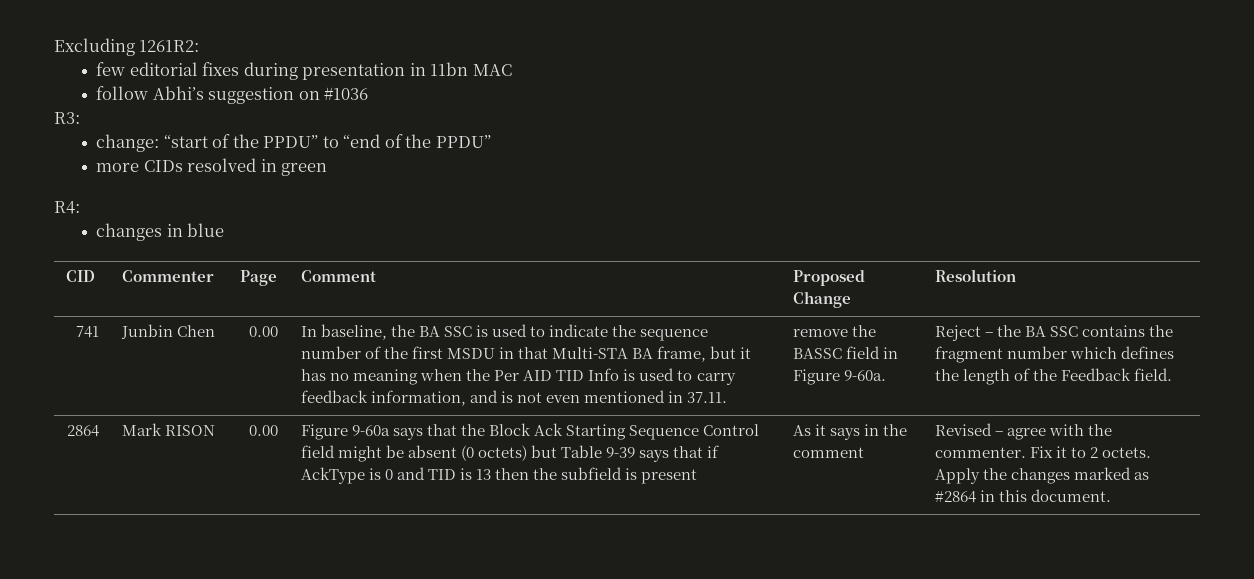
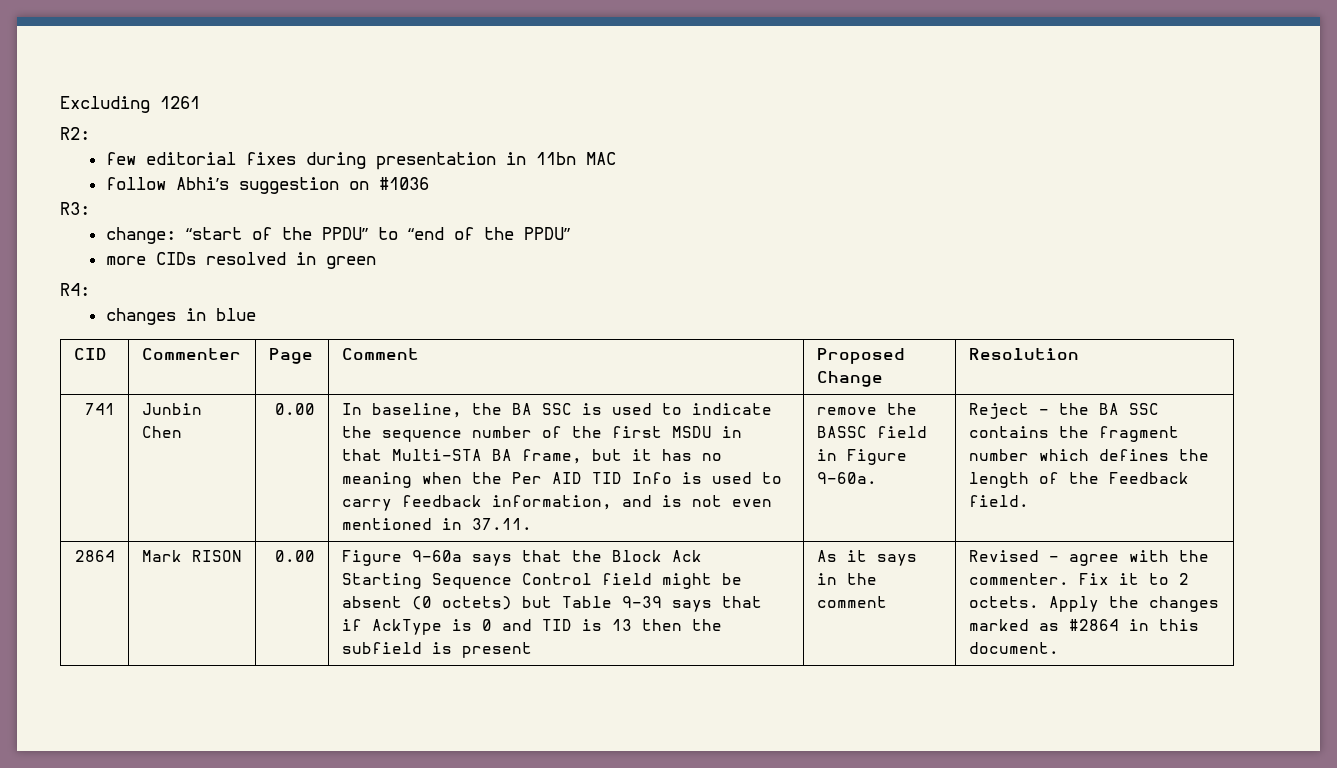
[139,40,200,52] 1261R2: -> [160,96,200,109] [60,127,90,140] 1261 // R2:

